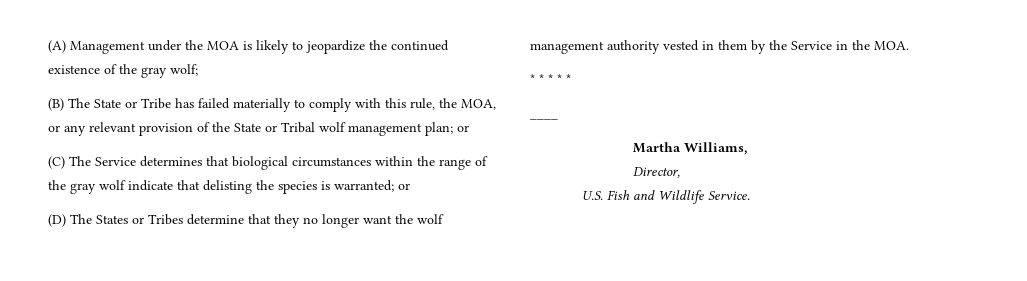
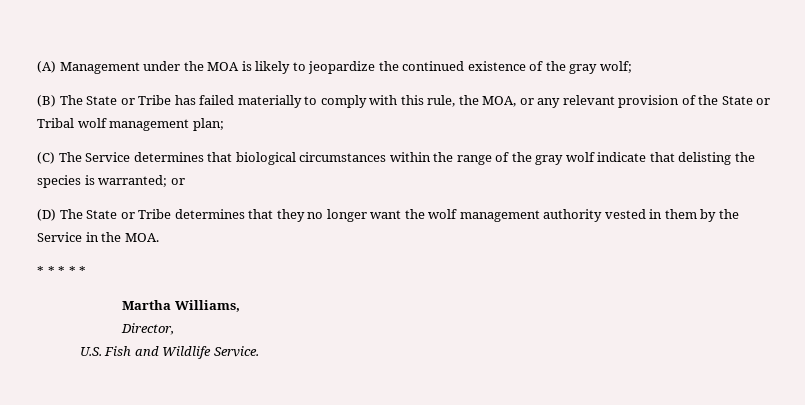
[457,125,469,132] or -> (224, 124) none
[96,214,244,225] States or Tribes determine -> [86,209,245,219] State or Tribe determines
[530,118,558,120] // ____ -> (87, 271) none

